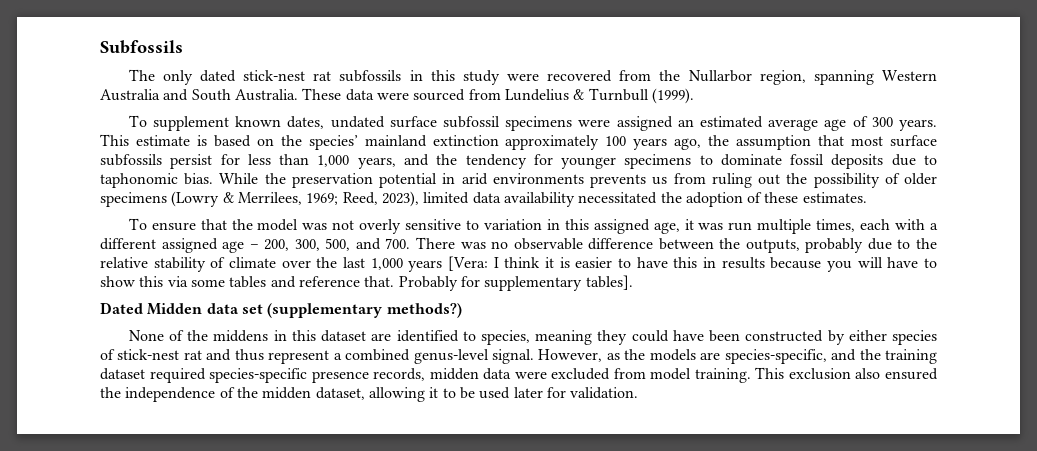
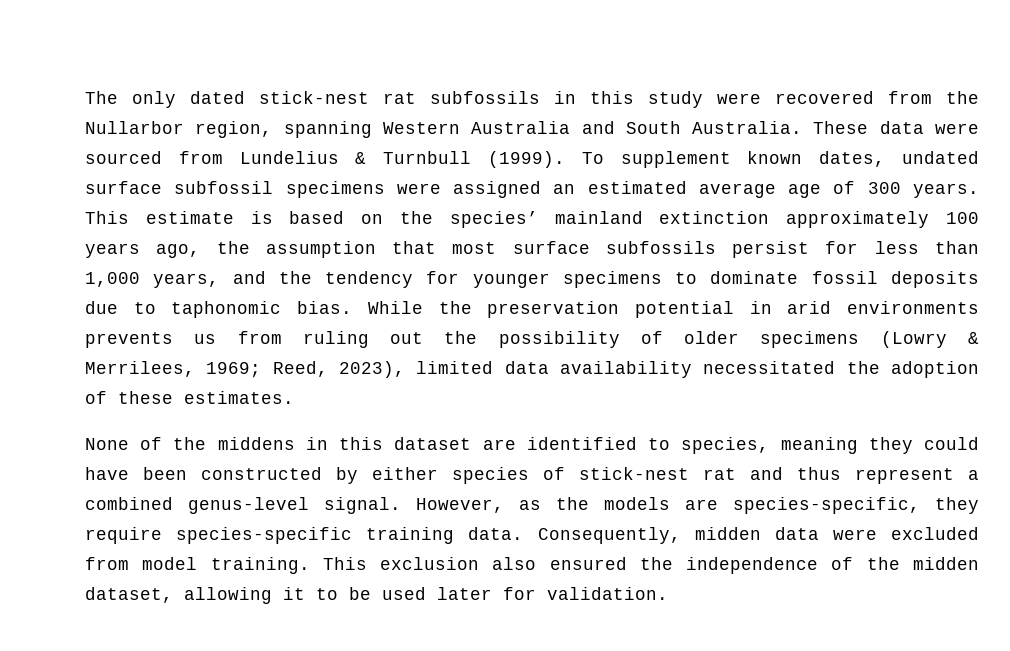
[100,40,183,54] Subfossils // -> (85, 97) none
(694, 96) // -> (565, 159) none
[128,218,938,234] [100,237,937,253] [100,256,937,272] [100,275,633,291] [100,302,462,318] // To ensure that the model was not overly sensitive to variation in this assigned age, it was run multiple times, each with a different assigned age – 200, 300, 500, and 700. There was no observable difference between the outputs, probably due to the relative stability of climate over the last 1,000 years [Vera: I think it is easier to have this in results because you will have to show this via some tables and reference that. Probably for supplementary tables]. // Dated Midden data set (supplementary methods?) -> (294, 397) none
[831,349,938,364] [100,368,426,383] and the training dataset required species-specific presence records, -> [935,497,979,514] [85,527,681,544] they require species-specific training data. Consequently,

